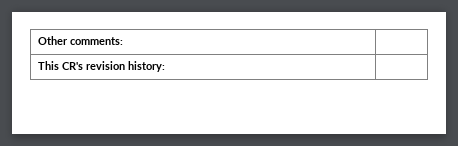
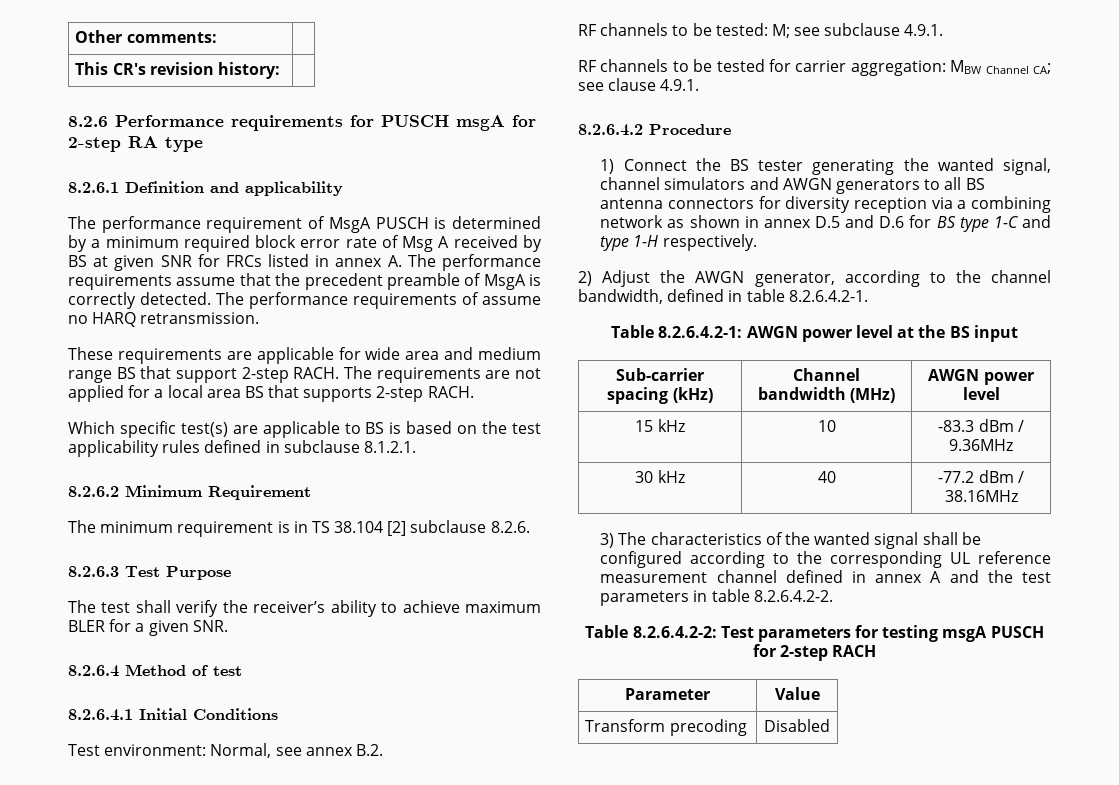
(166, 66) none -> [68,115,536,131] [68,136,203,152] [68,181,343,196] [68,216,541,233] [68,235,542,252] [68,254,541,271] [68,273,541,290] [68,292,541,309] [68,312,260,327] [68,347,541,364] [68,366,541,383] [68,385,474,402] [68,421,542,438] [68,440,416,457] [68,485,311,500] [68,520,530,537] [68,566,231,580] [68,600,541,617] [68,619,228,636] [68,664,242,677] [68,708,278,721] [68,743,383,758] [578,23,944,38] [578,59,1051,76] [578,78,700,91] [578,124,731,136] [600,158,1051,175] [600,177,985,194] [600,196,1051,213] [600,215,1051,232] [600,234,757,251] [578,270,1051,287] [578,289,868,304] [611,325,1018,342] [616,368,704,381] [607,387,713,404] [793,368,860,381] [757,387,896,403] [928,369,1034,385] [962,387,1000,400] [635,419,685,432] [817,420,836,432] [938,419,1024,432] [949,439,1013,451] [635,470,685,483] [817,471,836,483] [938,470,1024,483] [944,490,1018,502] [600,532,981,549] [600,551,1051,568] [600,570,1051,583] [600,589,833,606] [585,625,1044,642] [752,644,877,661] [625,688,710,700] [774,687,820,700] [585,719,747,736] [764,719,830,732] // 8.2.6 Performance requirements for PUSCH msgA for 2-step RA type // 8.2.6.1 Definition and applicability // The performance requirement of MsgA PUSCH is determined by a minimum required block error rate of Msg A received by BS at given SNR for FRCs listed in annex A. The performance requirements assume that the precedent preamble of MsgA is correctly detected. The performance requirements of assume no HARQ retransmission. // These requirements are applicable for wide area and medium range BS that support 2-step RACH. The requirements are not applied for a local area BS that supports 2-step RACH. // Which specific test(s) are applicable to BS is based on the test applicability rules defined in subclause 8.1.2.1. // 8.2.6.2 Minimum Requirement // The minimum requirement is in TS 38.104 [2] subclause 8.2.6. // 8.2.6.3 Test Purpose // The test shall verify the receiver’s ability to achieve maximum BLER for a given SNR. // 8.2.6.4 Method of test // 8.2.6.4.1 Initial Conditions // Test environment: Normal, see annex B.2. // RF channels to be tested: M; see subclause 4.9.1. // RF channels to be tested for carrier aggregation: MBW Channel CA; see clause 4.9.1. // 8.2.6.4.2 Procedure // 1) Connect the BS tester generating the wanted signal, channel simulators and AWGN generators to all BS antenna connectors for diversity reception via a combining network as shown in annex D.5 and D.6 for BS type 1-C and type 1-H respectively. // 2) Adjust the AWGN generator, according to the channel bandwidth, defined in table 8.2.6.4.2-1. // Table 8.2.6.4.2-1: AWGN power level at the BS input // Sub-carrier spacing (kHz) | Channel bandwidth (MHz) | AWGN power level // 15 kHz | 10 | -83.3 dBm / 9.36MHz // 30 kHz | 40 | -77.2 dBm / 38.16MHz // 3) The characteristics of the wanted signal shall be configured according to the corresponding UL reference measurement channel defined in annex A and the test parameters in table 8.2.6.4.2-2. // Table 8.2.6.4.2-2: Test parameters for testing msgA PUSCH for 2-step RACH // Parameter | Value // Transform precoding | Disabled

